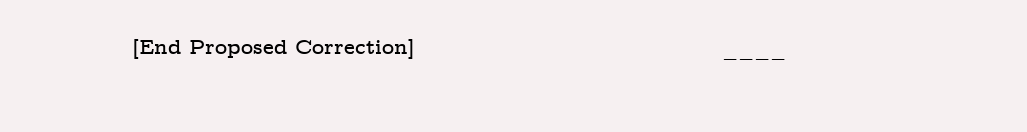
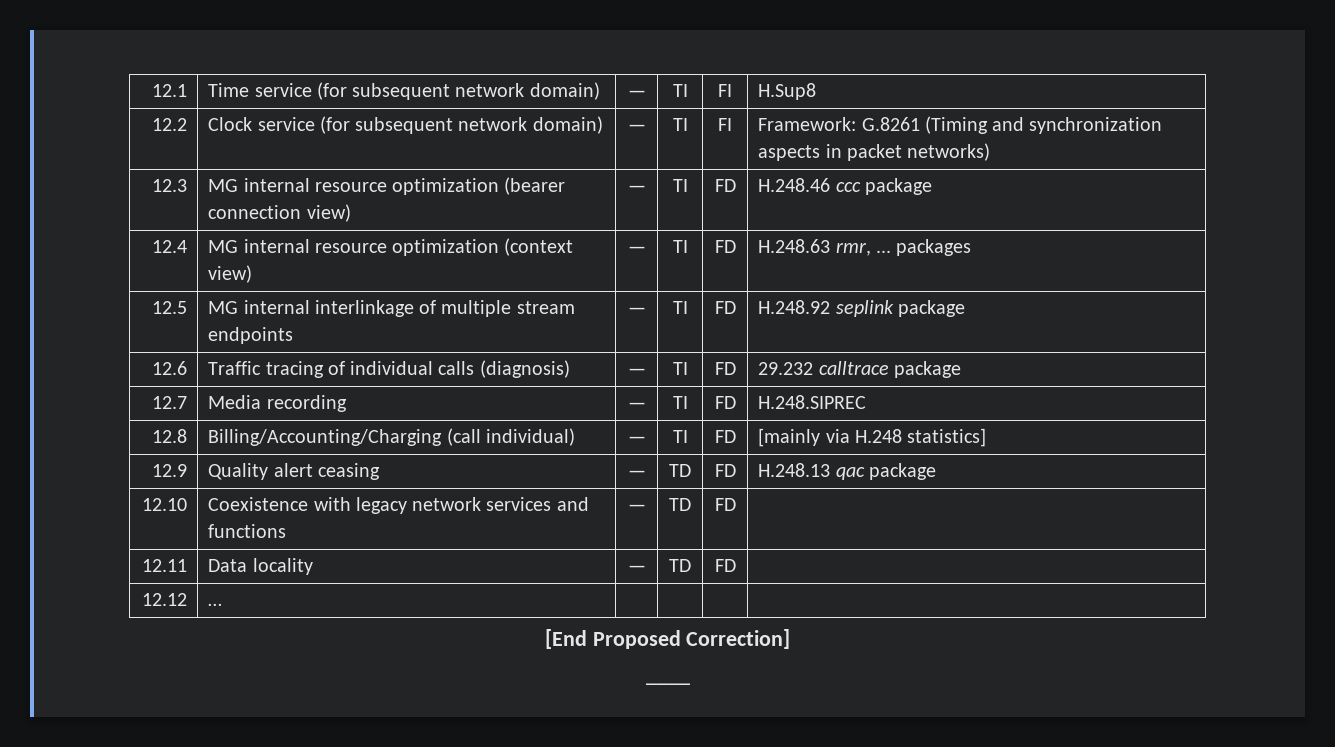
(131, 49) none -> [151,84,187,97] [208,82,600,100] [627,90,646,97] [672,84,688,97] [718,84,732,97] [758,83,817,100] [151,118,187,131] [208,116,603,134] [627,124,646,131] [672,118,688,131] [718,118,732,131] [758,116,1163,134] [758,143,991,161] [151,179,187,192] [208,177,566,195] [208,204,351,222] [627,185,646,192] [672,179,688,192] [714,179,736,192] [758,178,932,195] [151,240,187,253] [208,238,574,256] [208,265,253,283] [627,246,646,253] [672,240,688,253] [714,240,736,253] [758,239,972,256] [151,301,187,314] [208,300,575,317] [208,327,294,344] [627,307,646,314] [672,301,688,314] [714,301,736,314] [758,300,965,317] [151,361,187,375] [208,360,570,378] [627,368,646,375] [672,362,688,375] [714,362,736,375] [758,361,961,378] [151,396,187,409] [208,395,347,412] [627,402,646,409] [672,396,688,409] [714,396,736,409] [758,395,867,409] [151,429,187,443] [208,428,575,446] [627,436,646,443] [672,430,688,443] [714,430,736,443] [758,428,987,447] [151,464,187,477] [208,463,380,480] [627,470,646,477] [669,464,691,477] [714,464,736,477] [758,463,936,480] [141,498,187,511] [208,497,589,514] [208,524,287,538] [627,504,646,511] [669,498,691,511] [714,498,736,511] [141,559,187,572] [208,558,313,575] [627,565,646,572] [669,559,691,572] [714,559,736,572] [141,593,187,606] [208,603,223,606] 12.1 | Time service (for subsequent network domain) | — | TI | FI | H.Sup8 // 12.2 | Clock service (for subsequent network domain) | — | TI | FI | Framework: G.8261 (Timing and synchronization aspects in packet networks) // 12.3 | MG internal resource optimization (bearer connection view) | — | TI | FD | H.248.46 ccc package // 12.4 | MG internal resource optimization (context view) | — | TI | FD | H.248.63 rmr, ... packages // 12.5 | MG internal interlinkage of multiple stream endpoints | — | TI | FD | H.248.92 seplink package // 12.6 | Traffic tracing of individual calls (diagnosis) | — | TI | FD | 29.232 calltrace package // 12.7 | Media recording | — | TI | FD | H.248.SIPREC // 12.8 | Billing/Accounting/Charging (call individual) | — | TI | FD | [mainly via H.248 statistics] // 12.9 | Quality alert ceasing | — | TD | FD | H.248.13 qac package // 12.10 | Coexistence with legacy network services and functions | — | TD | FD | // 12.11 | Data locality | — | TD | FD | // 12.12 | … | | | | //

